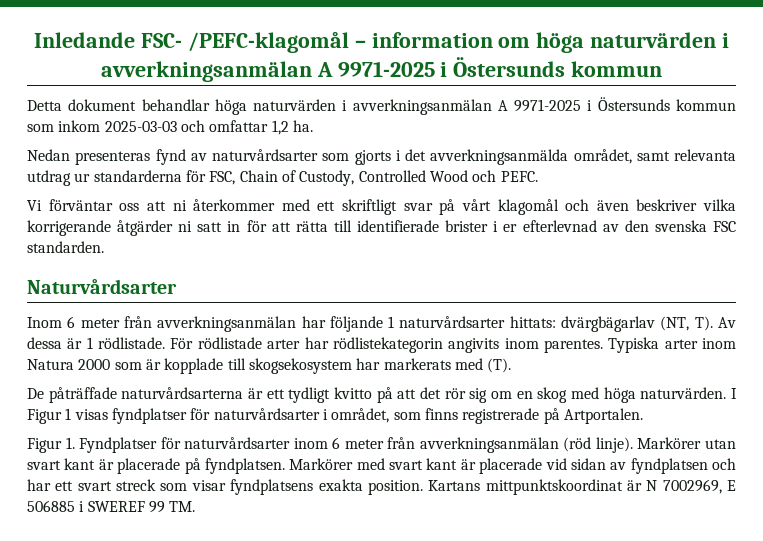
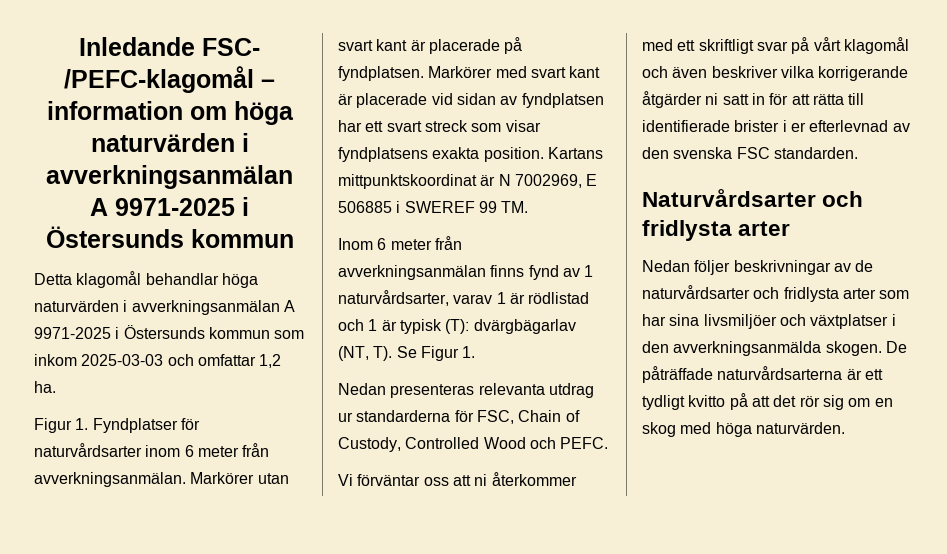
[68,99,137,111] dokument -> [76,271,142,288] klagomål
[27,149,670,165] Nedan presenteras fynd av naturvårdsarter som gjorts i det avverkningsanmälda området, samt -> [34,418,200,433] [34,443,270,457] [34,472,289,487] [338,37,523,54] [338,66,601,81] [338,93,604,108] [338,120,541,132] [338,147,603,162] [338,174,598,189] [338,201,529,213] [338,236,462,250] [338,265,594,280] [338,290,590,306] [338,319,576,334] [338,346,476,361] [338,383,475,398] Figur 1. Fyndplatser för naturvårdsarter inom 6 meter från avverkningsanmälan. Markörer utan svart kant är placerade på fyndplatsen. Markörer med svart kant är placerade vid sidan av fyndplatsen har ett svart streck som visar fyndplatsens exakta position. Kartans mittpunktskoordinat är N 7002969, E 506885 i SWEREF 99 TM. // Inom 6 meter från avverkningsanmälan finns fynd av 1 naturvårdsarter, varav 1 är rödlistad och 1 är typisk (T): dvärgbägarlav (NT, T). Se Figur 1. // Nedan presenteras
[27,316,736,332] [27,337,736,353] [27,358,512,374] // Inom 6 meter från avverkningsanmälan har följande 1 naturvårdsarter hittats: dvärgbägarlav (NT, T). Av dessa är 1 rödlistade. För rödlistade arter har rödlistekategorin angivits inom parentes. Typiska arter inom Natura 2000 som är kopplade till skogsekosystem har markerats med (T). // -> [822,191,864,207] [642,220,791,241] [642,260,874,275] [642,285,910,302] [642,314,896,329] [642,341,882,356] och fridlysta arter // Nedan följer beskrivningar av de naturvårdsarter och fridlysta arter som har sina livsmiljöer och växtplatser i den avverkningsanmälda skogen.
[731,388,737,399] [27,408,643,424] [27,437,737,453] [27,458,736,474] [27,479,736,495] [27,500,196,513] I Figur 1 visas fyndplatser för naturvårdsarter i området, som finns registrerade på Artportalen. // Figur 1. Fyndplatser för naturvårdsarter inom 6 meter från avverkningsanmälan (röd linje). Markörer utan svart kant är placerade på fyndplatsen. Markörer med svart kant är placerade vid sidan av fyndplatsen och har ett svart streck som visar fyndplatsens exakta position. Kartans mittpunktskoordinat är N 7002969, E 506885 i SWEREF 99 TM. -> (845, 428) none

